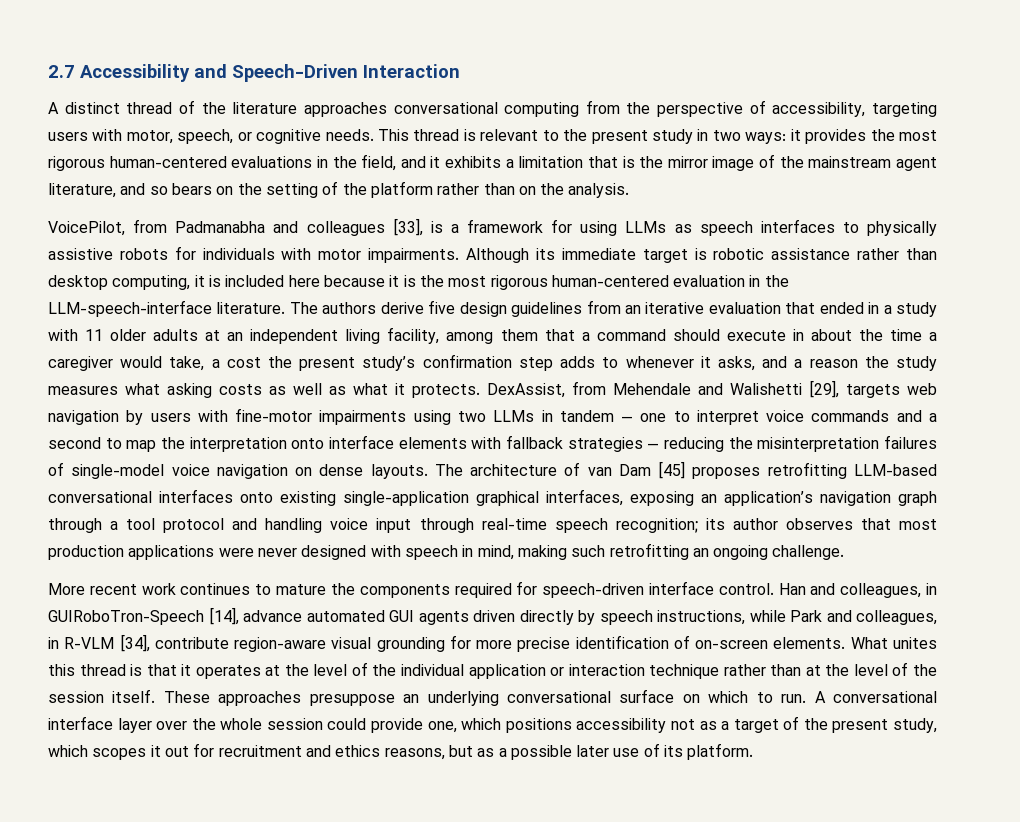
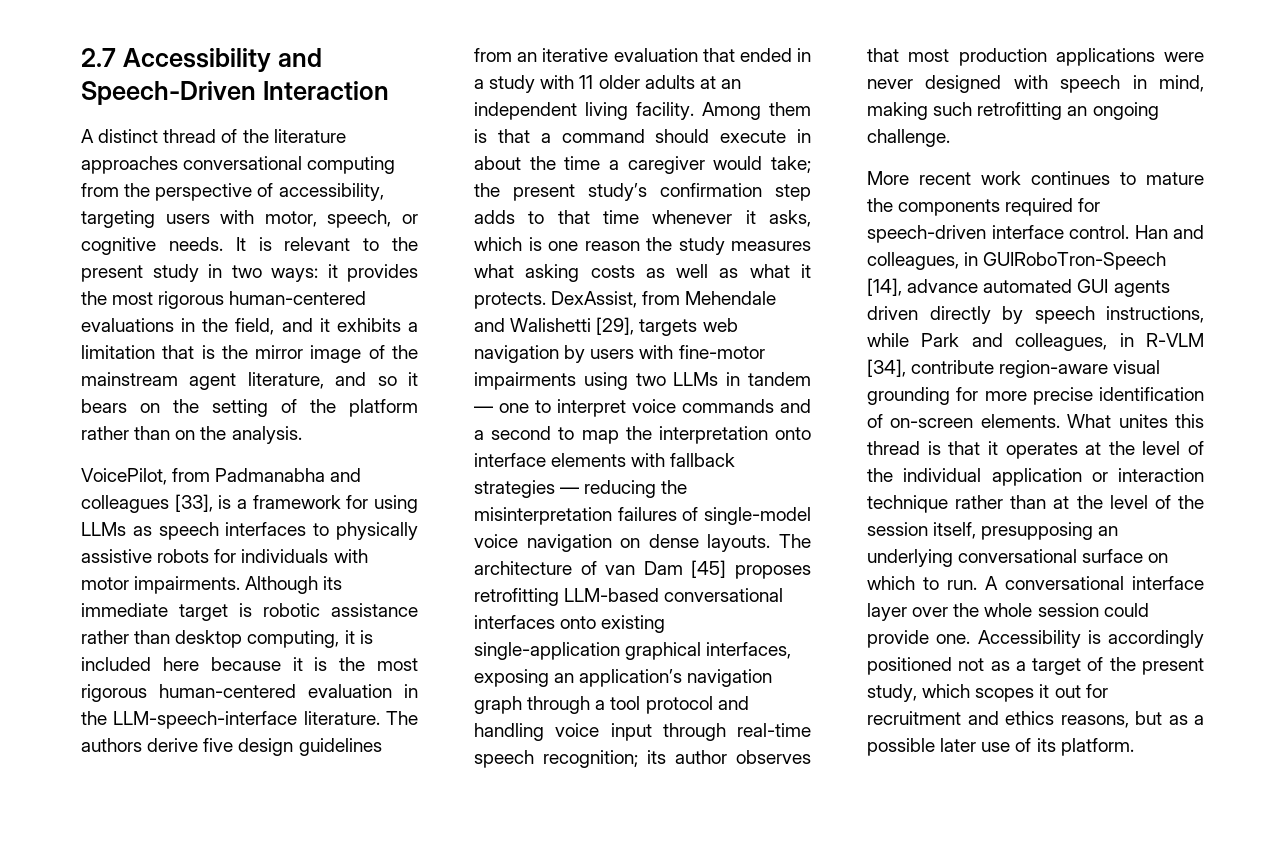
[378,129,460,141] This thread -> [235,237,246,251] It
(168, 190) none -> [408,372,418,386] it
[387,327,538,344] facility, among them -> [636,102,811,120] [474,129,487,143] facility. Among them is
[169,356,261,371] take, a cost -> [771,156,811,173] take;
(619, 362) none -> [557,210,639,224] that time
[762,356,803,368] and a -> [474,237,578,251] which is one
[112,689,395,706] itself. These approaches presuppose -> [933,522,1094,540] itself, presupposing
[427,718,667,733] one, which positions accessibility -> [936,630,1204,648] [867,657,952,675] one. Accessibility is accordingly positioned

